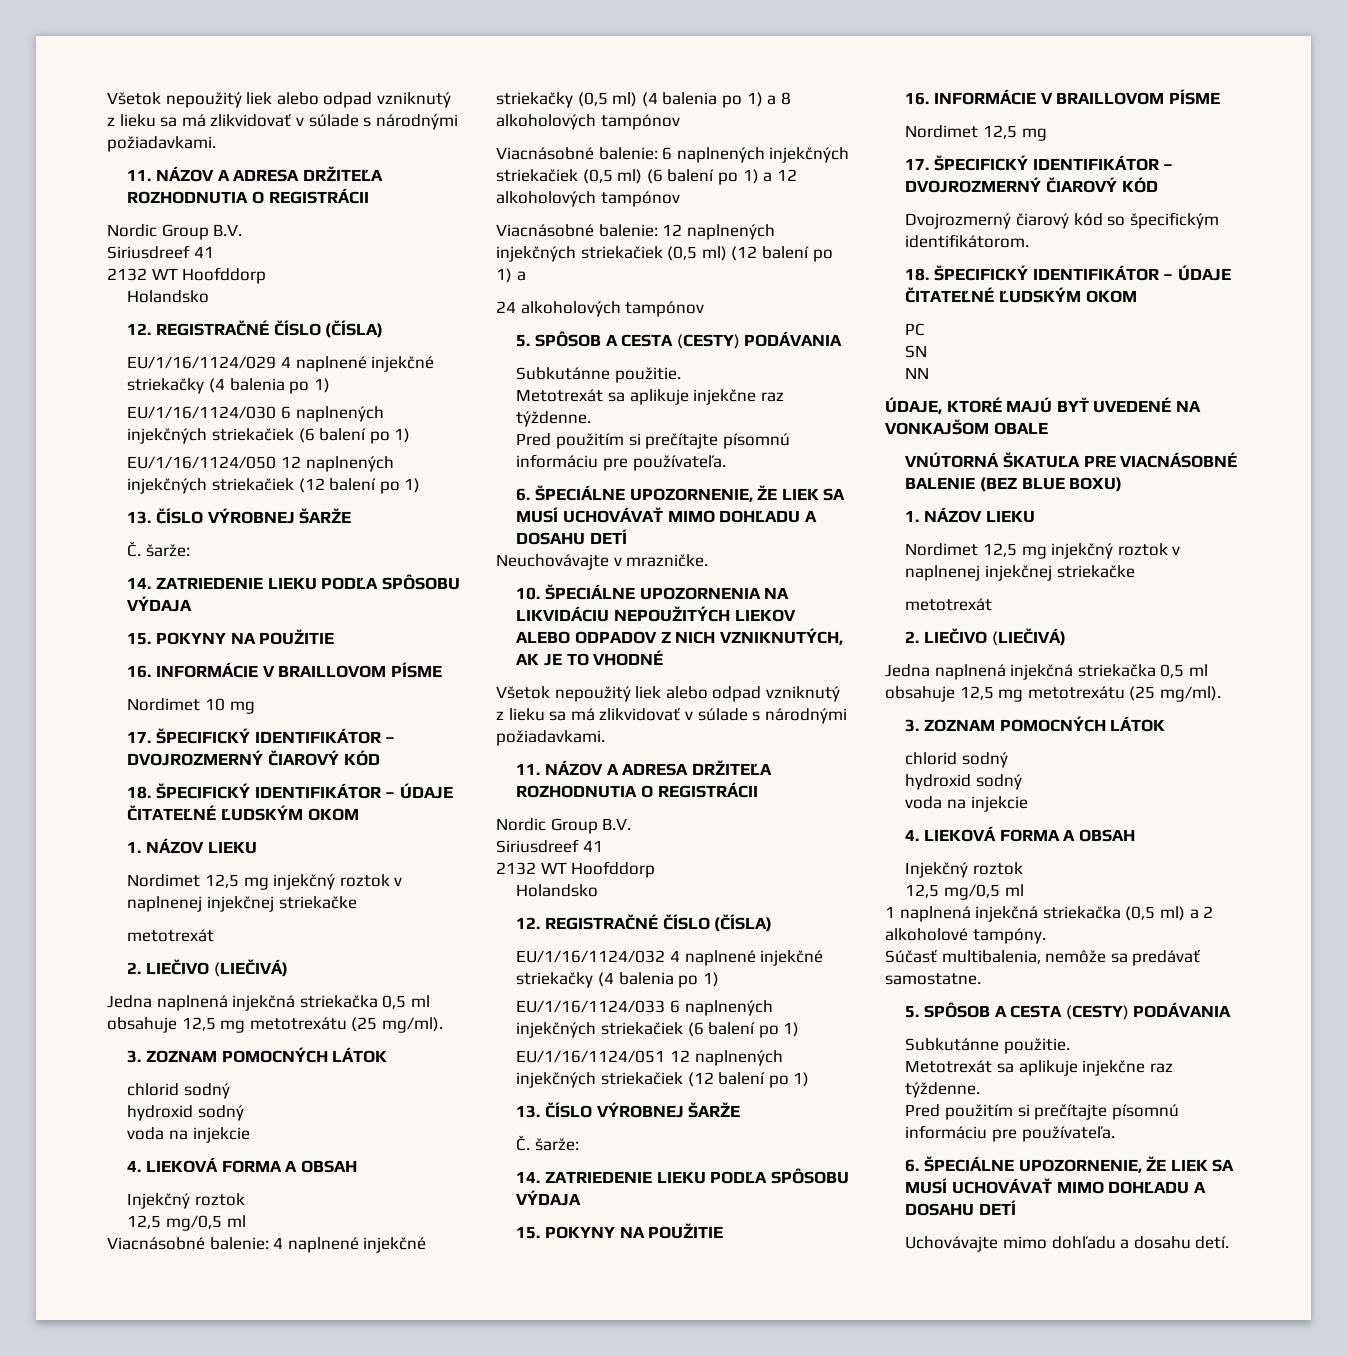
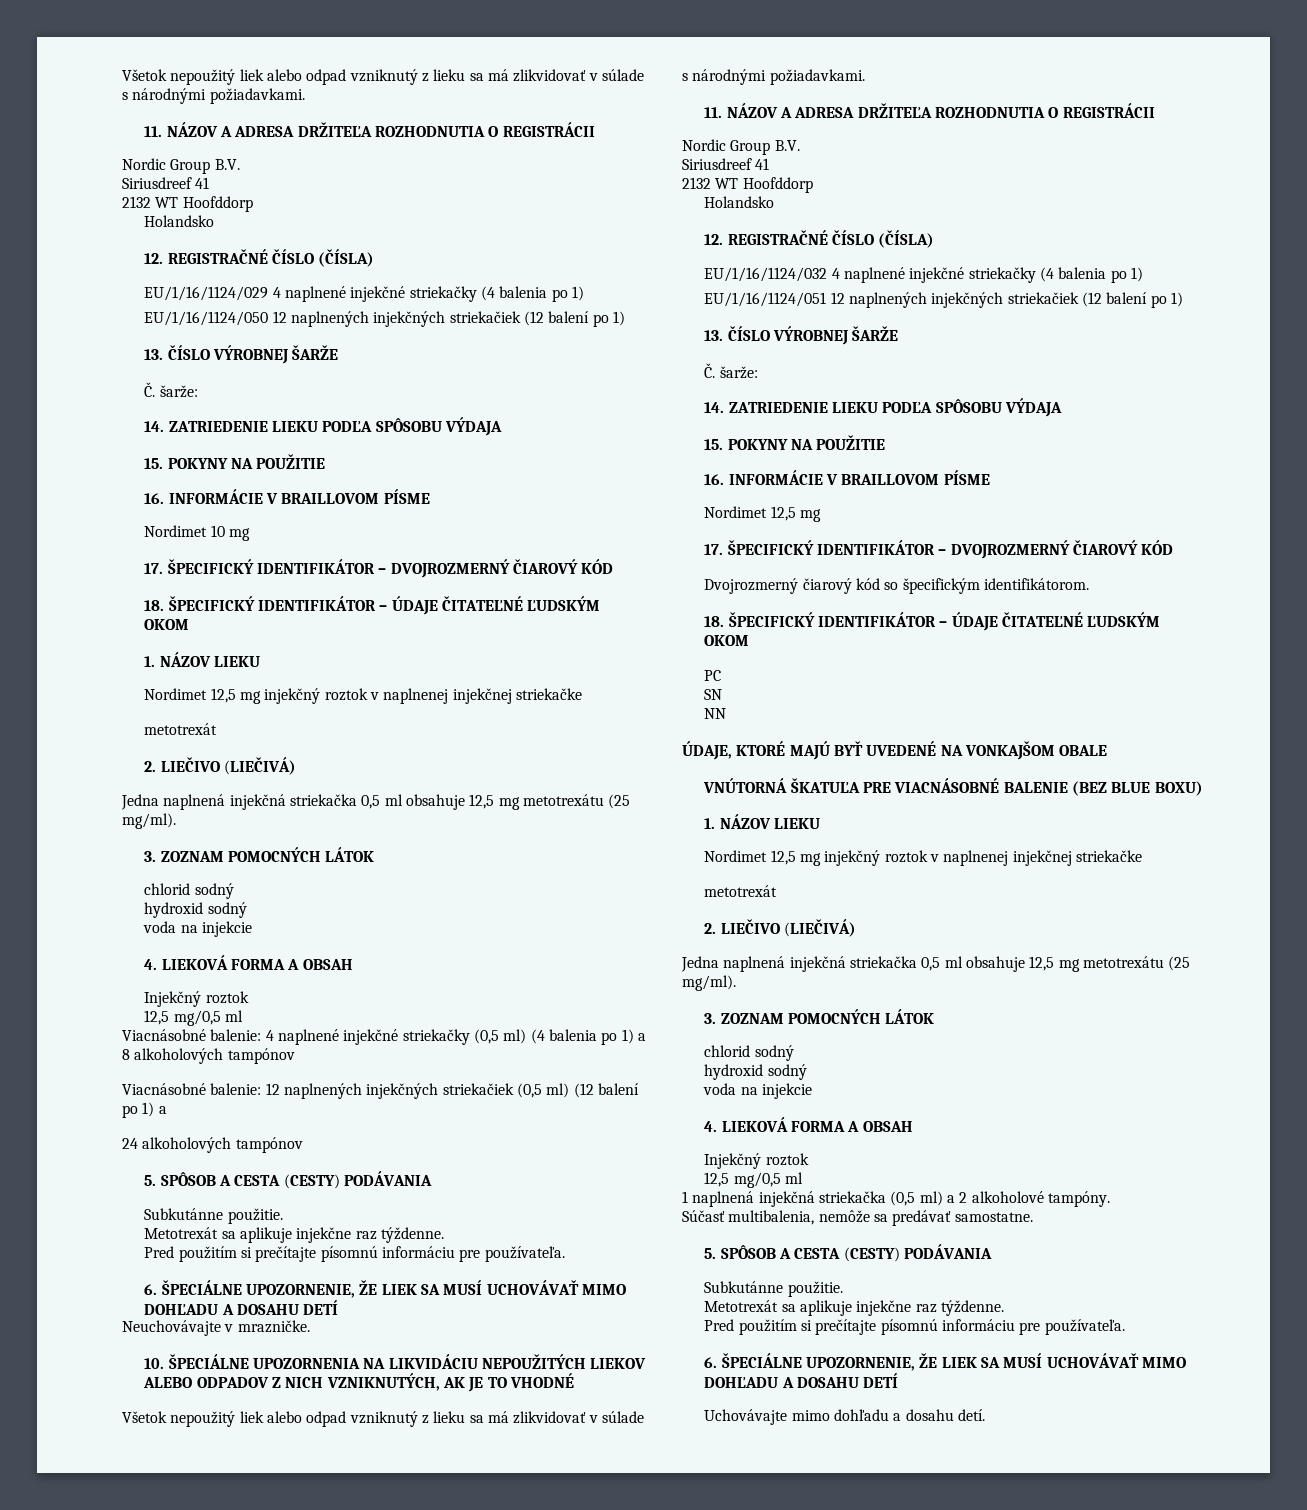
[127,406,384,422] [127,428,411,444] // EU/1/16/1124/030 6 naplnených injekčných striekačiek (6 balení po 1) -> (585, 293) none
[496,147,850,163] [496,169,797,185] [496,191,680,207] // Viacnásobné balenie: 6 naplnených injekčných striekačiek (0,5 ml) (6 balení po 1) a 12 alkoholových tampónov -> (295, 1056) none
[516,1000,773,1016] [516,1022,800,1038] // EU/1/16/1124/033 6 naplnených injekčných striekačiek (6 balení po 1) -> (1144, 274) none

